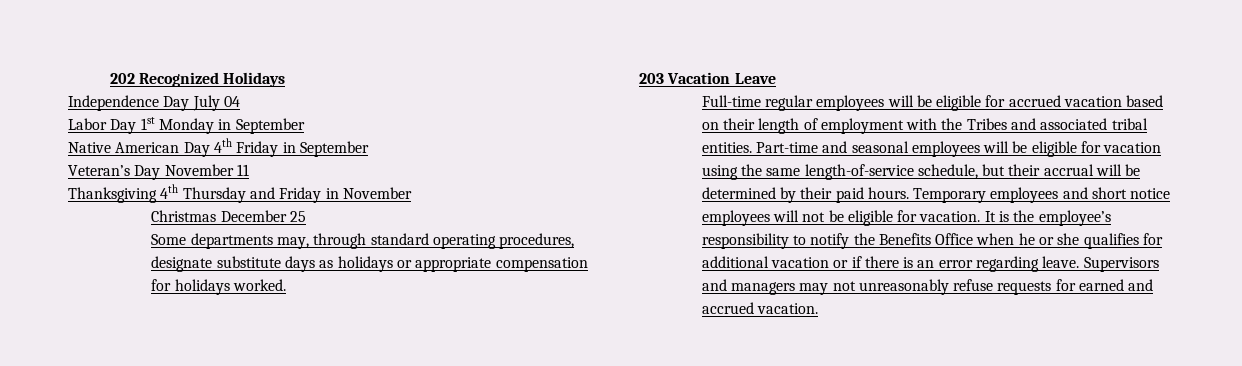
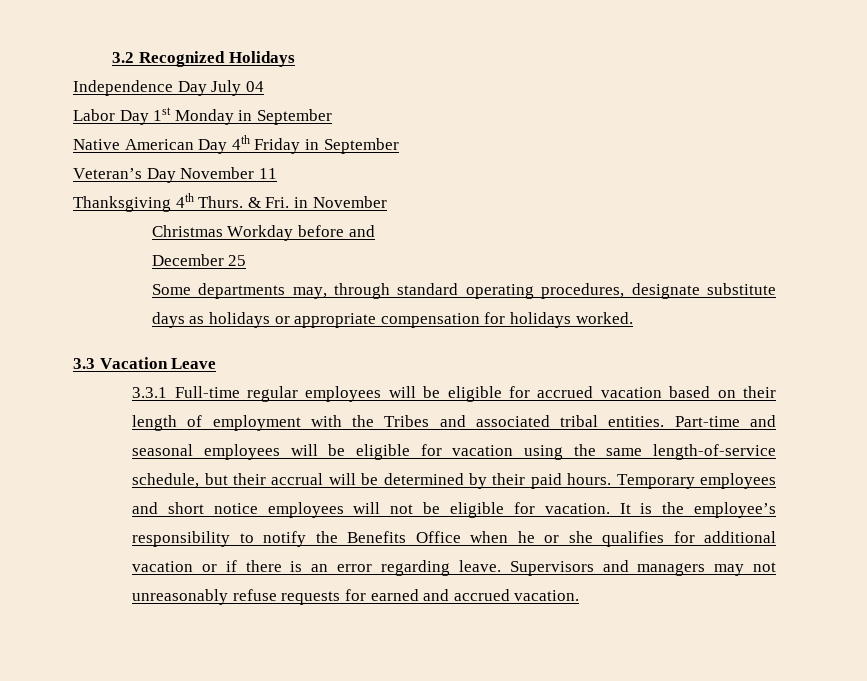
[109,73,135,84] 202 -> [112,52,135,63] 3.2
[182,187,322,203] Thursday and Friday -> [198,196,290,208] Thurs. & Fri.
(217, 216) none -> [227,225,375,241] Workday before and //
[639,73,664,84] 203 -> [73,358,95,369] 3.3
(776, 78) none -> [132,387,168,398] 3.3.1

